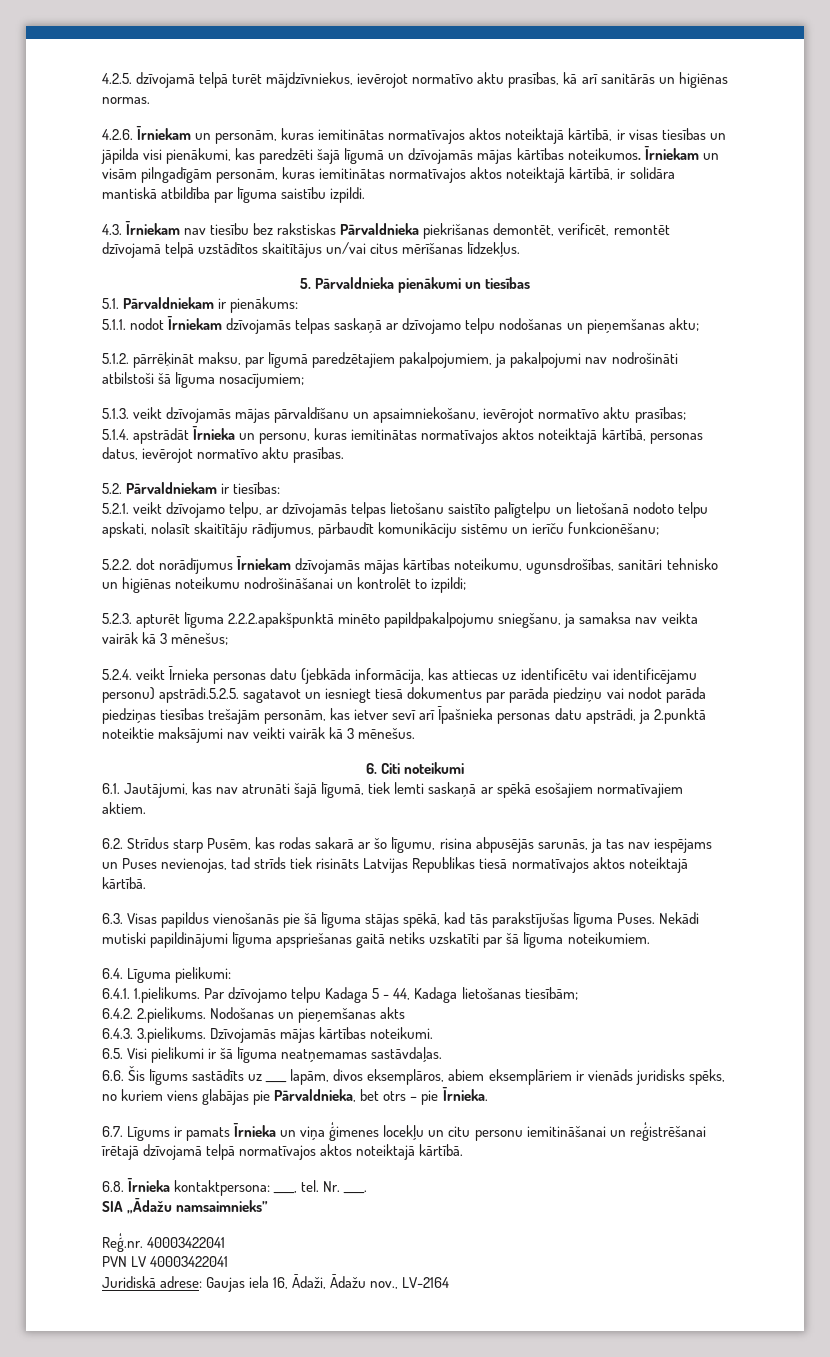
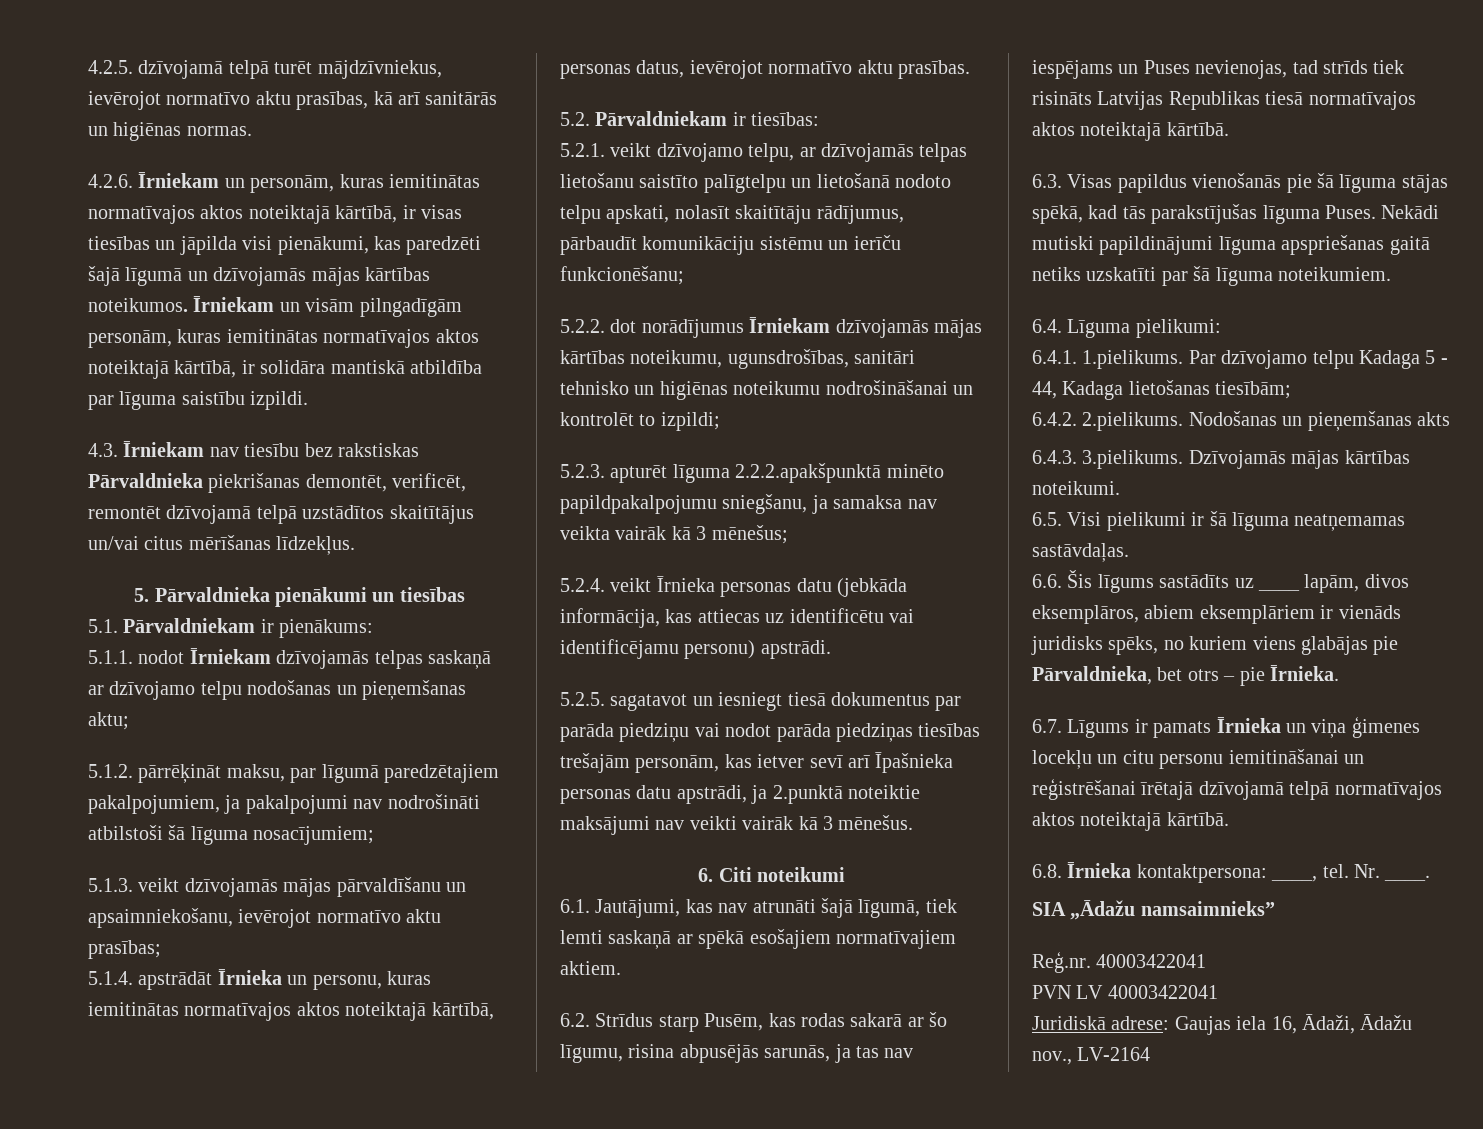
[159,687,240,703] apstrādi.5.2.5. -> [760,640,831,659] [560,692,605,706] apstrādi. // 5.2.5.

